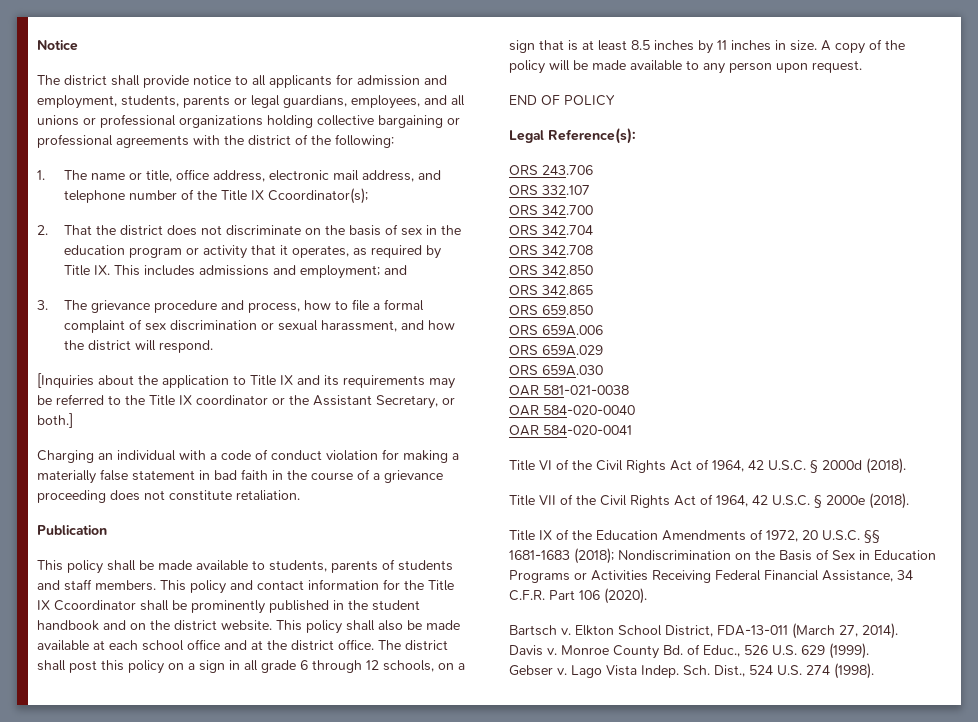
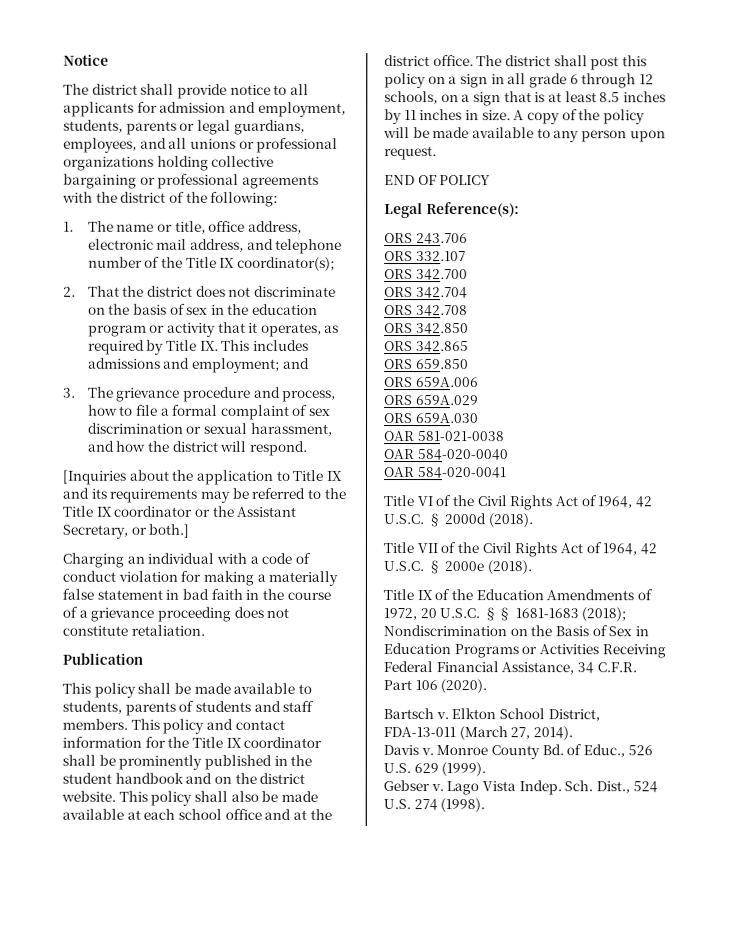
[267,188,368,204] Ccoordinator(s); -> [236,256,335,271] coordinator(s);
[54,600,136,611] Ccoordinator -> [243,736,323,748] coordinator

